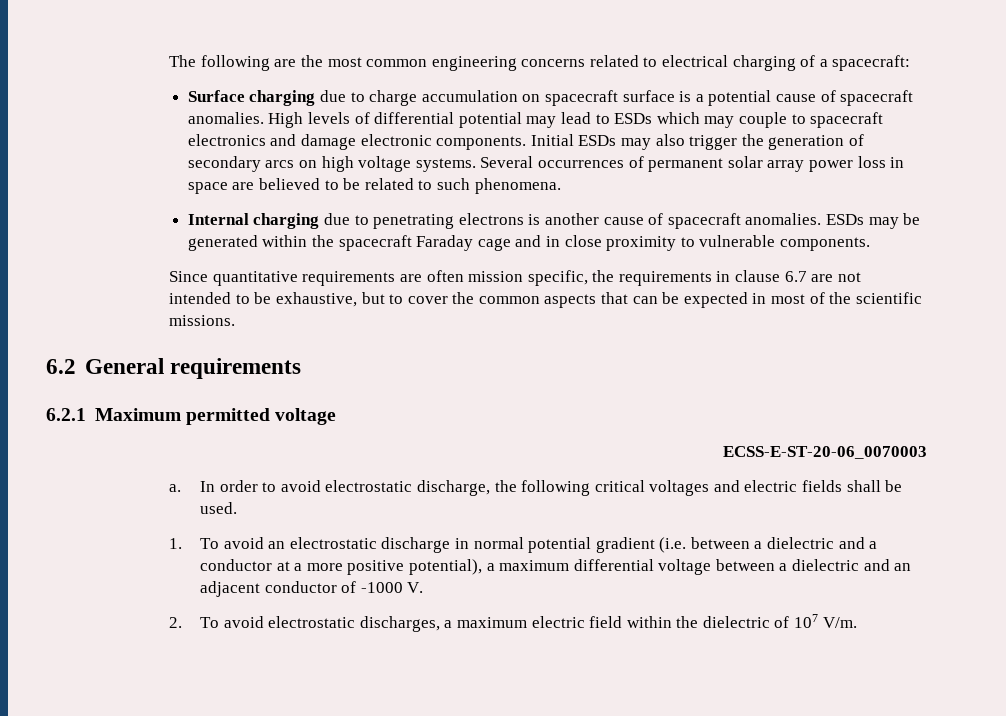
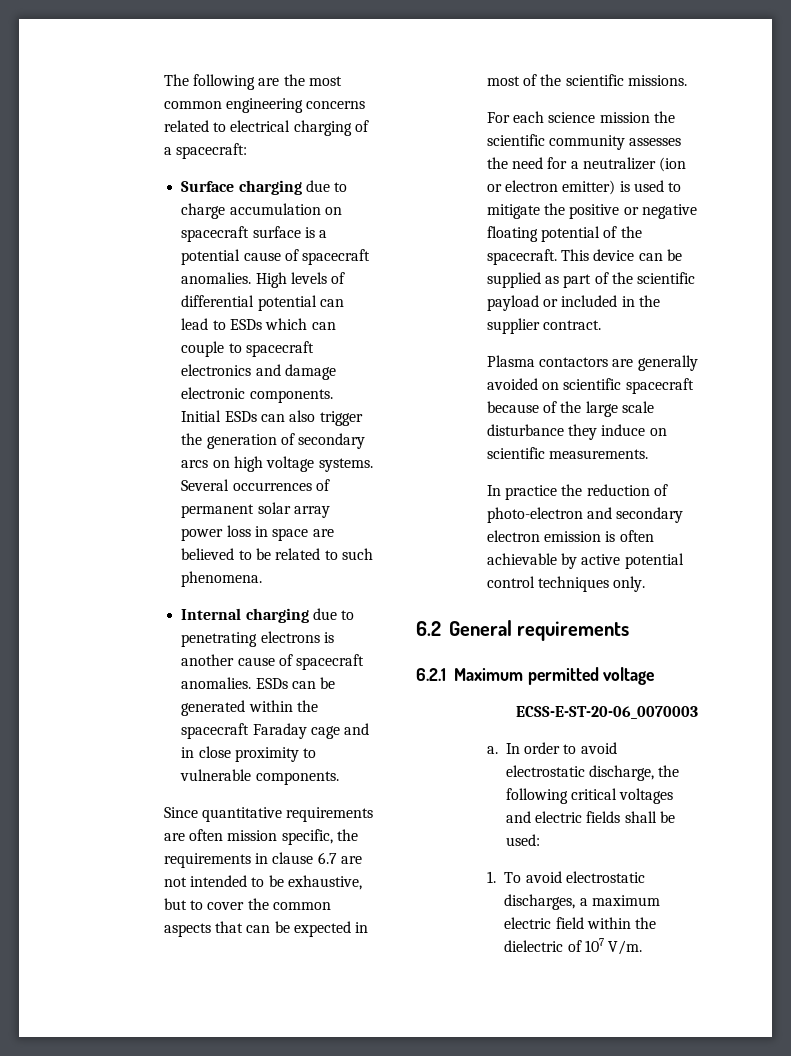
[526,116,557,128] may -> [319,299,344,307] can
[704,116,735,128] may -> [311,322,336,330] can
[621,138,652,150] may -> [260,414,285,422] can
[868,217,899,229] may -> [291,681,316,689] can
(236, 320) none -> [486,111,676,123] [486,134,682,150] [486,157,687,172] [486,180,682,195] [486,203,698,219] [486,226,642,242] [486,249,683,265] [486,272,696,288] [486,295,661,311] [486,318,602,334] [486,355,698,371] [486,378,694,394] [486,401,655,417] [486,424,667,440] [486,447,649,459] [486,484,669,500] [486,507,684,523] [486,530,654,542] [486,553,684,569] [486,576,646,592] // For each science mission the scientific community assesses the need for a neutralizer (ion or electron emitter) is used to mitigate the positive or negative floating potential of the spacecraft. This device can be supplied as part of the scientific payload or included in the supplier contract. // Plasma contactors are generally avoided on scientific spacecraft because of the large scale disturbance they induce on scientific measurements. // In practice the reduction of photo-electron and secondary electron emission is often achievable by active potential control techniques only.
[199,502,237,514] [169,537,878,553] [199,559,912,575] [199,581,424,597] [169,617,183,628] used. // 1. To avoid an electrostatic discharge in normal potential gradient (i.e. between a dielectric and a conductor at a more positive potential), a maximum differential voltage between a dielectric and an adjacent conductor of -1000 V. // 2. -> [505,834,540,846] [486,871,496,883] used: // 1.

